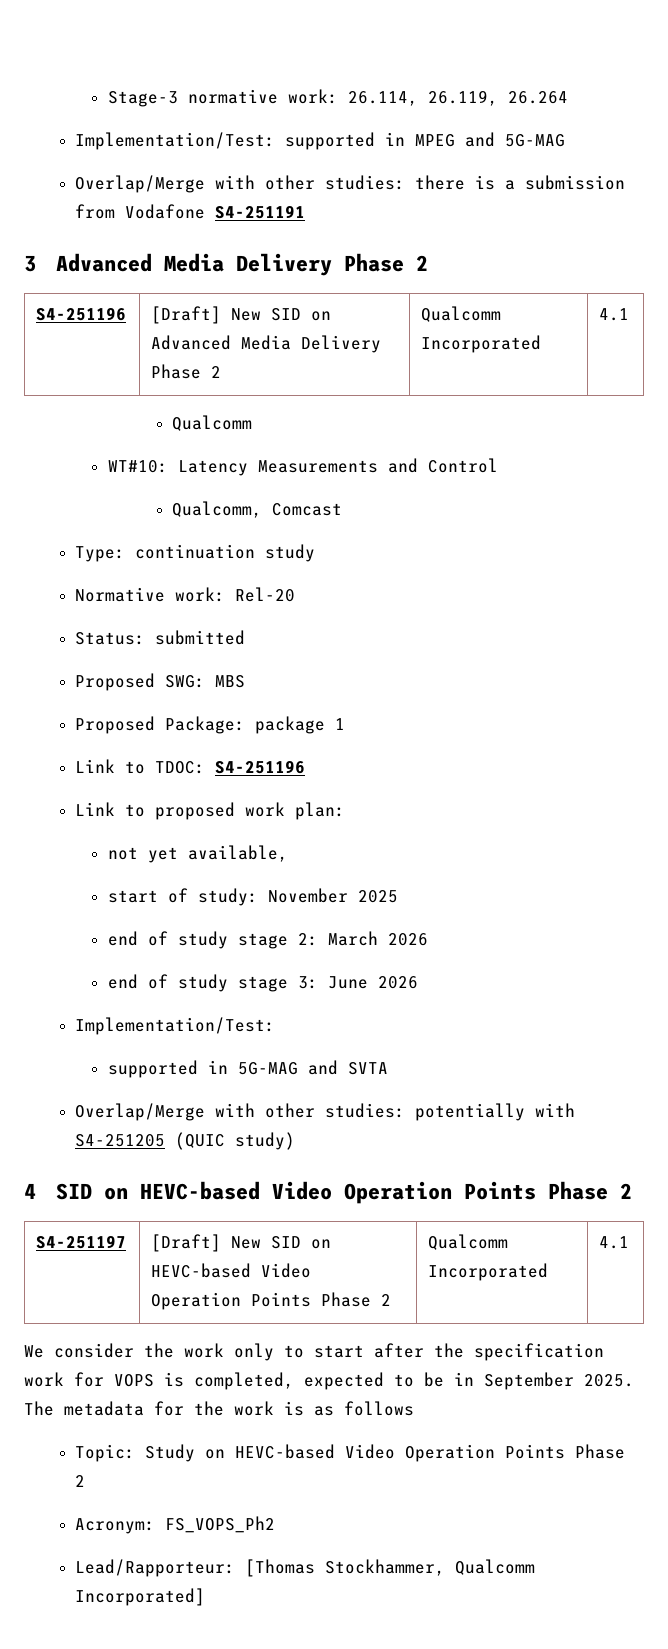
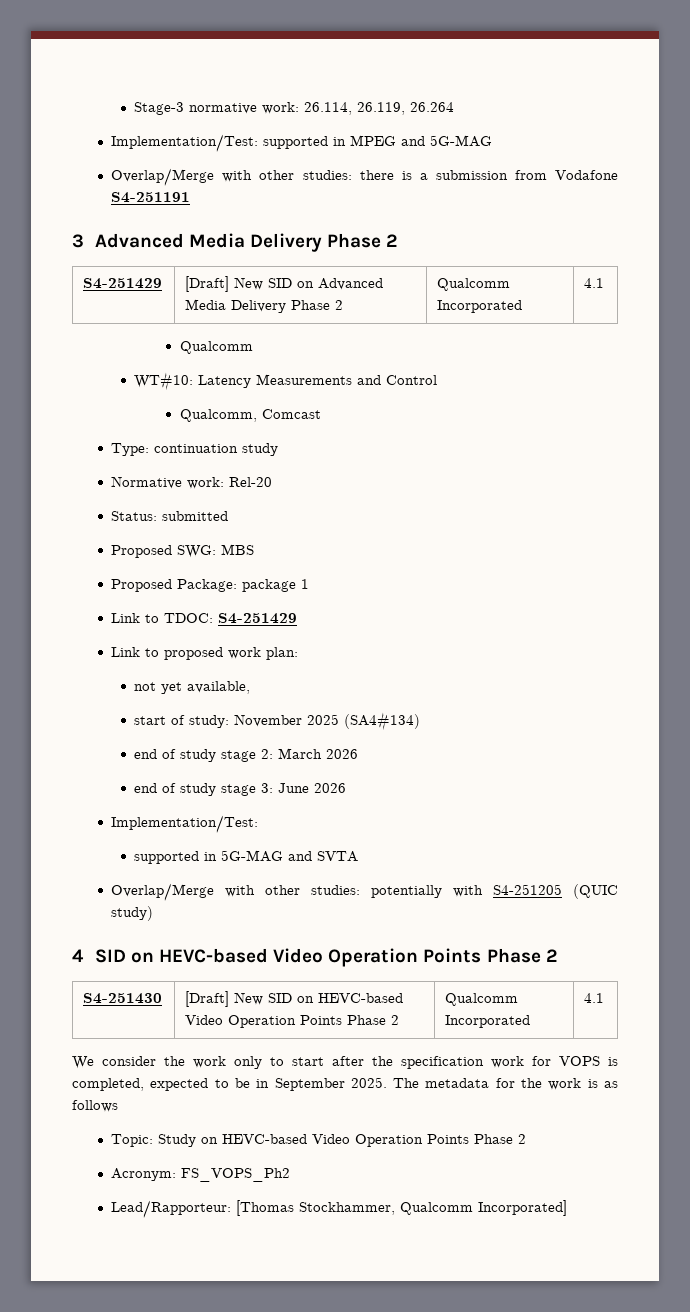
[36,307,127,321] S4-251196 -> [83,278,163,289] S4-251429
[215,760,306,774] S4-251196 -> [218,613,298,624] S4-251429
(398, 896) none -> [344,712,421,731] (SA4#134)
[36,1235,127,1249] S4-251197 -> [83,993,163,1004] S4-251430

